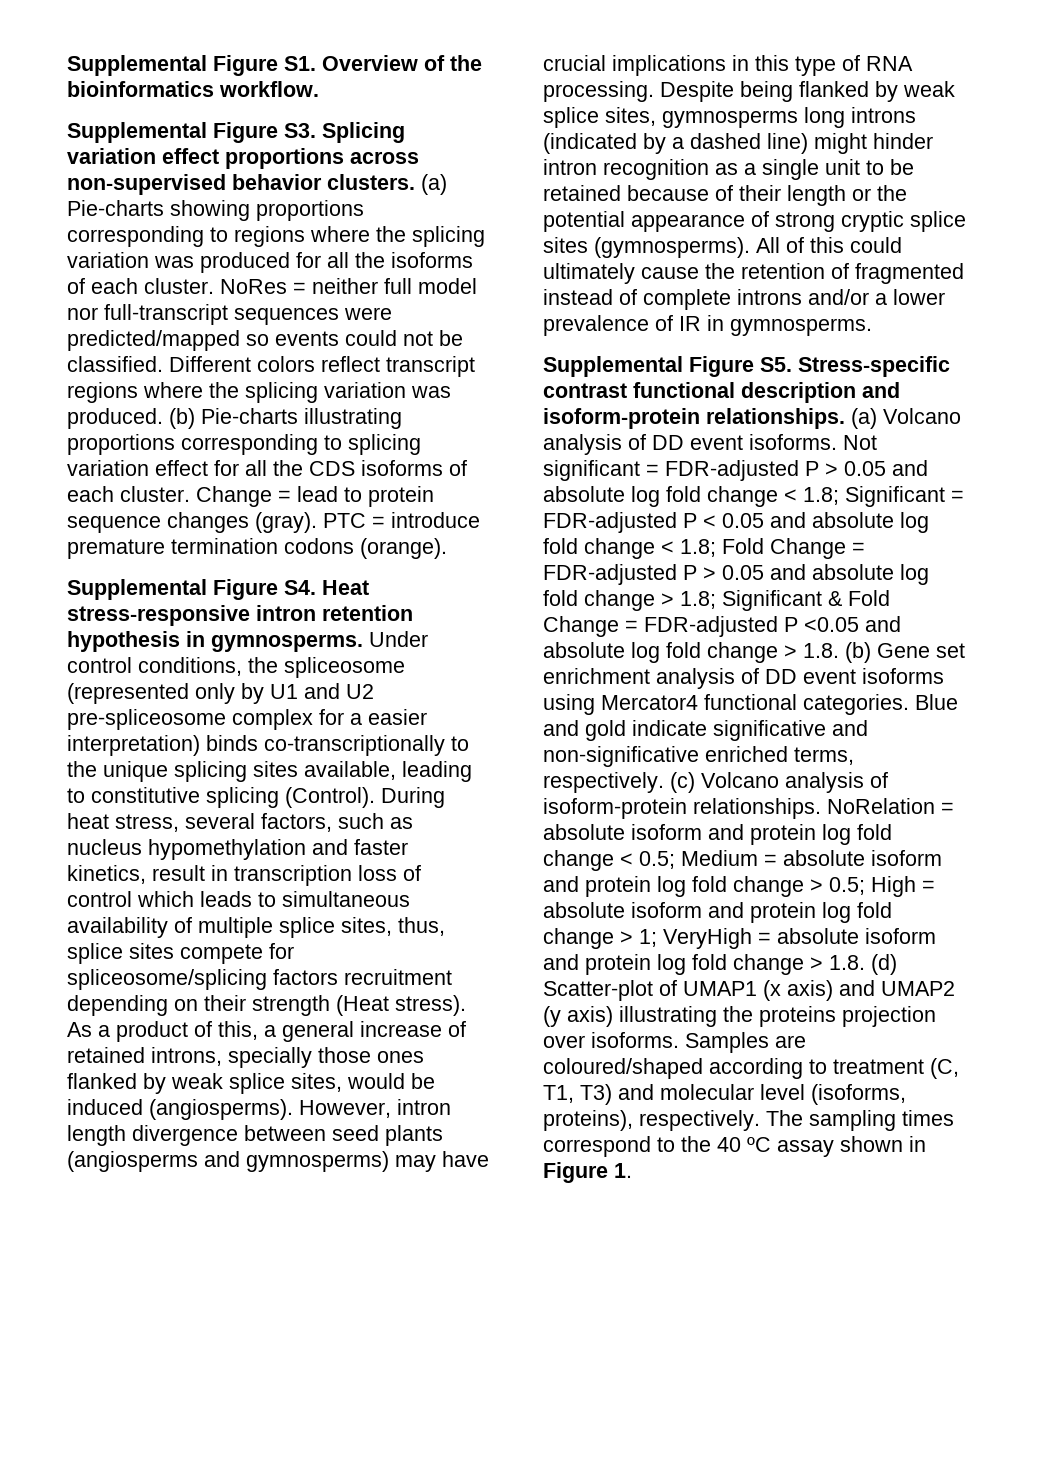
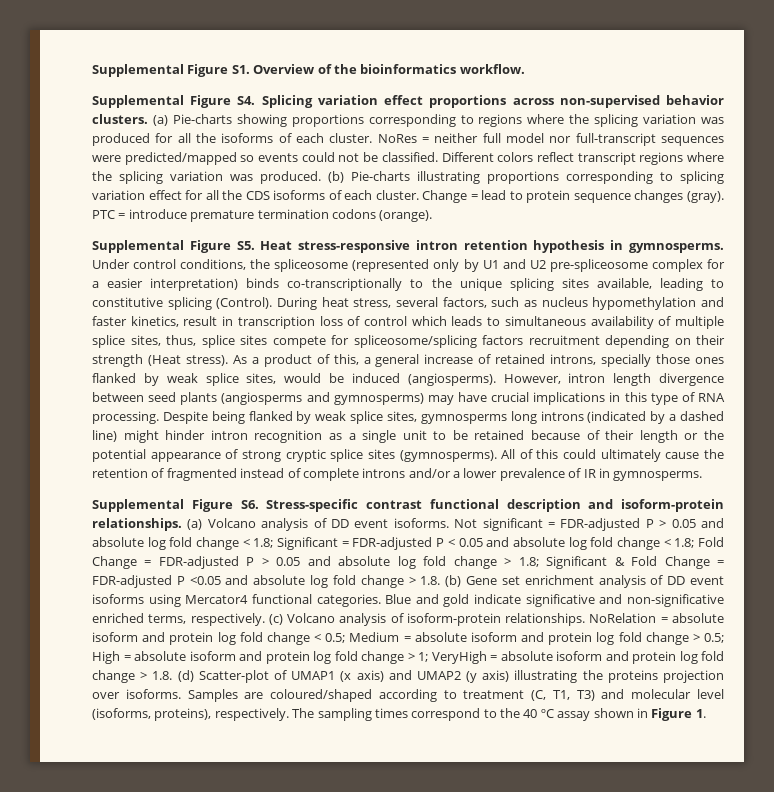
[284,123,316,138] S3. -> [237,96,256,105] S4.
[284,580,316,595] S4. -> [236,241,255,250] S5.
[760,357,792,372] S5. -> [240,500,259,509] S6.

